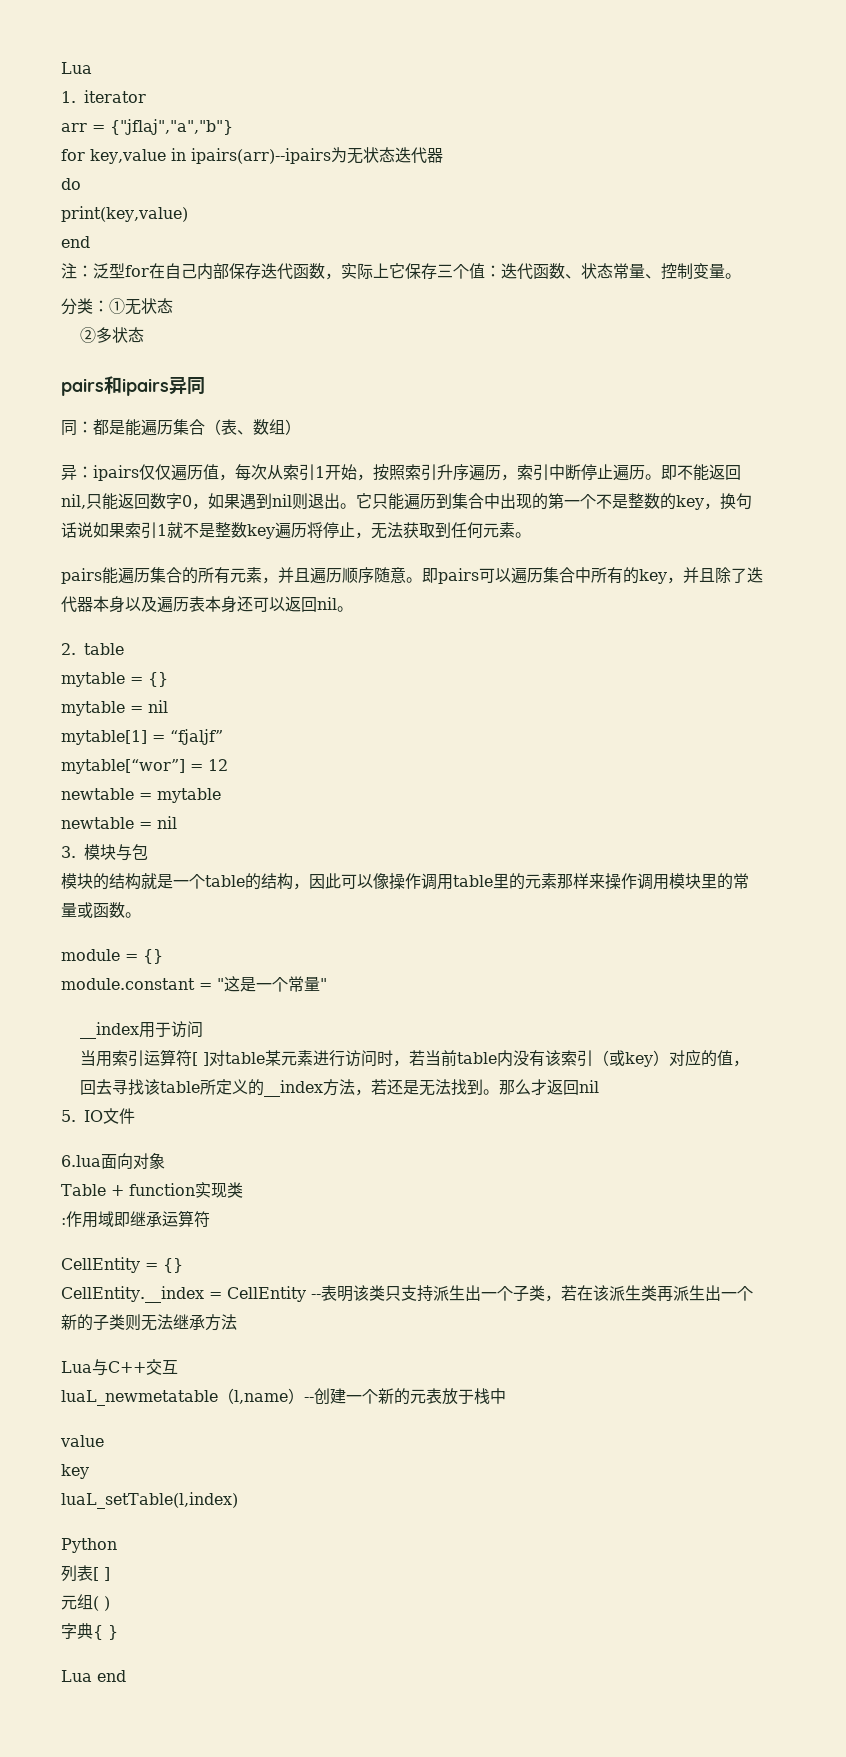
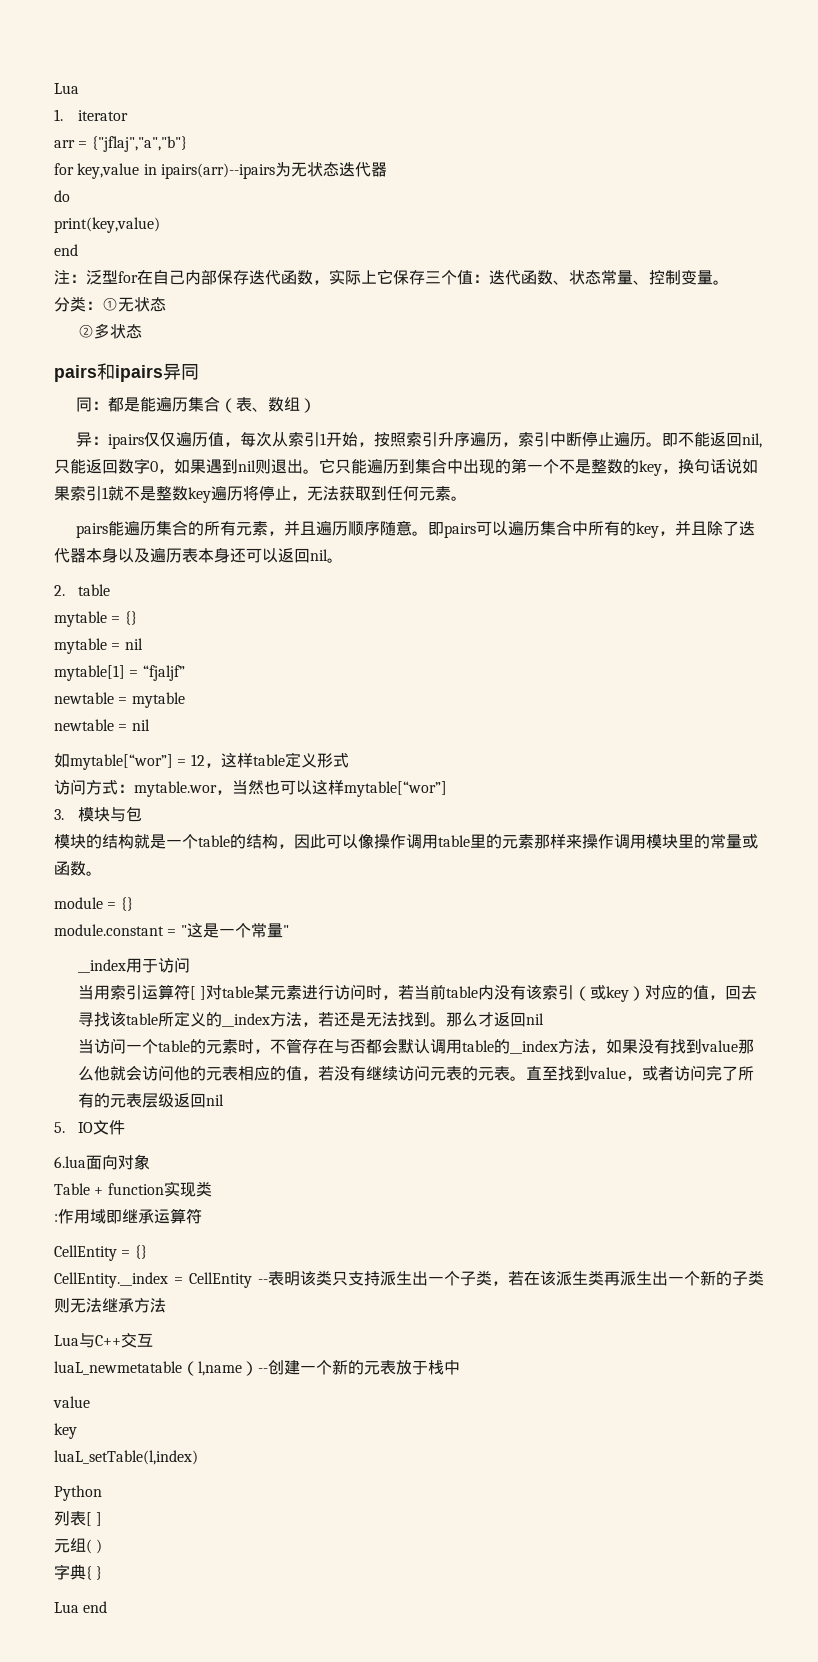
[61,759,228,774] // mytable[“wor”] = 12 -> (185, 673) none
(177, 822) none -> [54,752,349,770] [54,779,447,797] // 如mytable[“wor”] = 12，这样table定义形式 // 访问方式：mytable.wor，当然也可以这样mytable[“wor”]
(600, 1086) none -> [77,1038,754,1054] [77,1065,754,1081] [77,1093,224,1108] // 当访问一个table的元素时，不管存在与否都会默认调用table的__index方法，如果没有找到value那么他就会访问他的元表相应的值，若没有继续访问元表的元表。直至找到value，或者访问完了所有的元表层级返回nil

